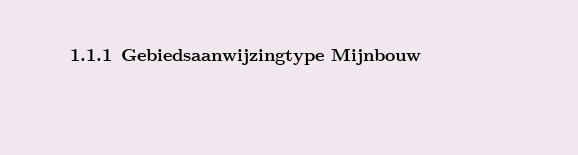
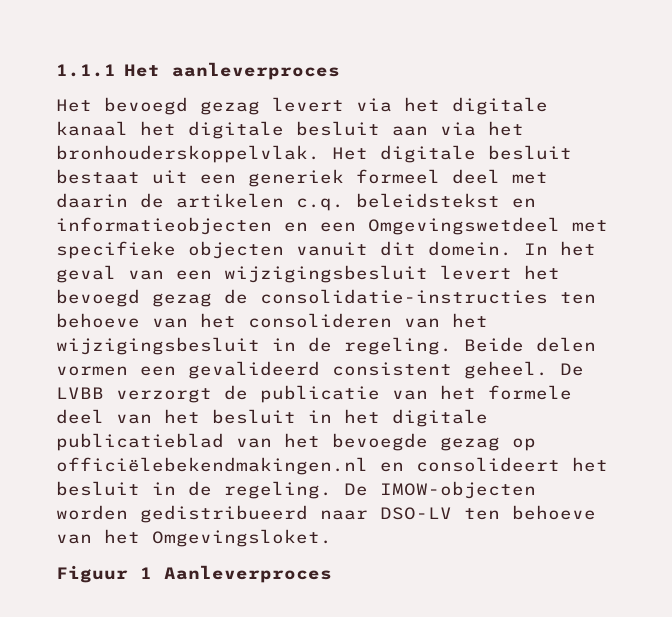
[120,48,421,65] Gebiedsaanwijzingtype Mijnbouw -> [124,62,341,80] [56,97,548,115] [56,121,524,139] [56,145,572,163] [56,169,548,187] [56,193,536,211] [56,217,608,235] [56,241,596,259] [56,265,560,283] [56,289,596,307] [56,313,488,328] [56,337,596,355] [56,361,584,379] [56,385,572,403] [56,409,488,427] [56,433,536,451] [56,457,608,475] [56,481,536,499] [56,505,596,523] [56,529,332,547] [56,565,332,583] Het aanleverproces // Het bevoegd gezag levert via het digitale kanaal het digitale besluit aan via het bronhouderskoppelvlak. Het digitale besluit bestaat uit een generiek formeel deel met daarin de artikelen c.q. beleidstekst en informatieobjecten en een Omgevingswetdeel met specifieke objecten vanuit dit domein. In het geval van een wijzigingsbesluit levert het bevoegd gezag de consolidatie-instructies ten behoeve van het consolideren van het wijzigingsbesluit in de regeling. Beide delen vormen een gevalideerd consistent geheel. De LVBB verzorgt de publicatie van het formele deel van het besluit in het digitale publicatieblad van het bevoegde gezag op officiëlebekendmakingen.nl en consolideert het besluit in de regeling. De IMOW-objecten worden gedistribueerd naar DSO-LV ten behoeve van het Omgevingsloket. // Figuur 1 Aanleverproces

